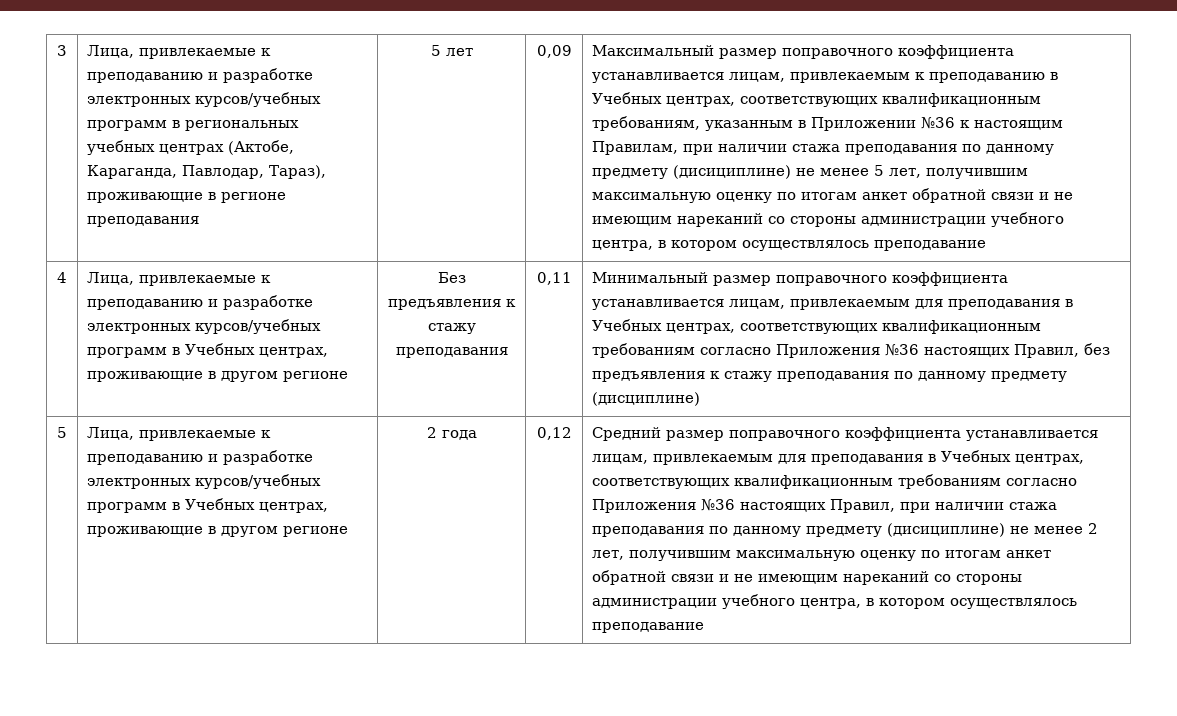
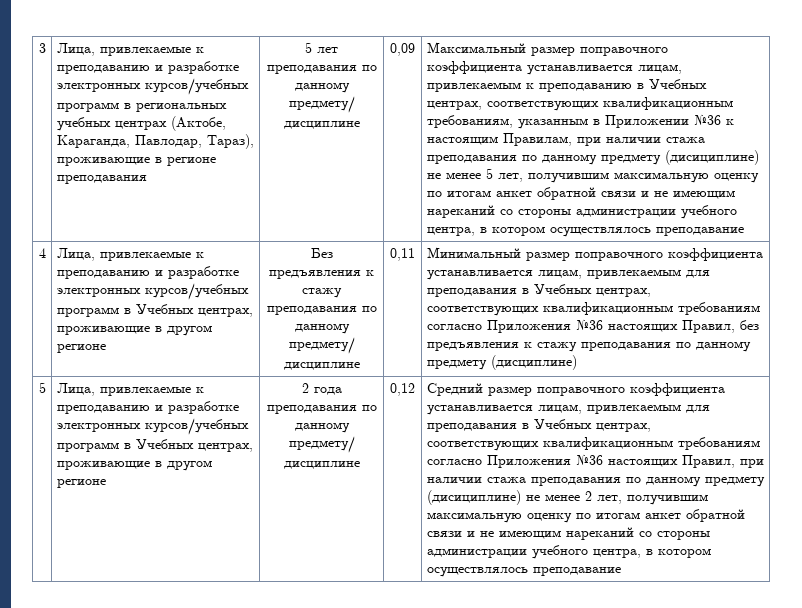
(473, 52) none -> [266,65,377,74] [294,82,350,93] [288,96,355,113] [283,121,360,129] преподавания по данному предмету/ дисциплине
(508, 352) none -> [361,306,377,312] [294,323,350,334] [288,337,355,354] [283,362,360,370] по данному предмету/ дисциплине
(477, 435) none -> [266,405,377,414] [294,422,350,433] [288,436,355,453] [283,461,360,469] преподавания по данному предмету/ дисциплине

